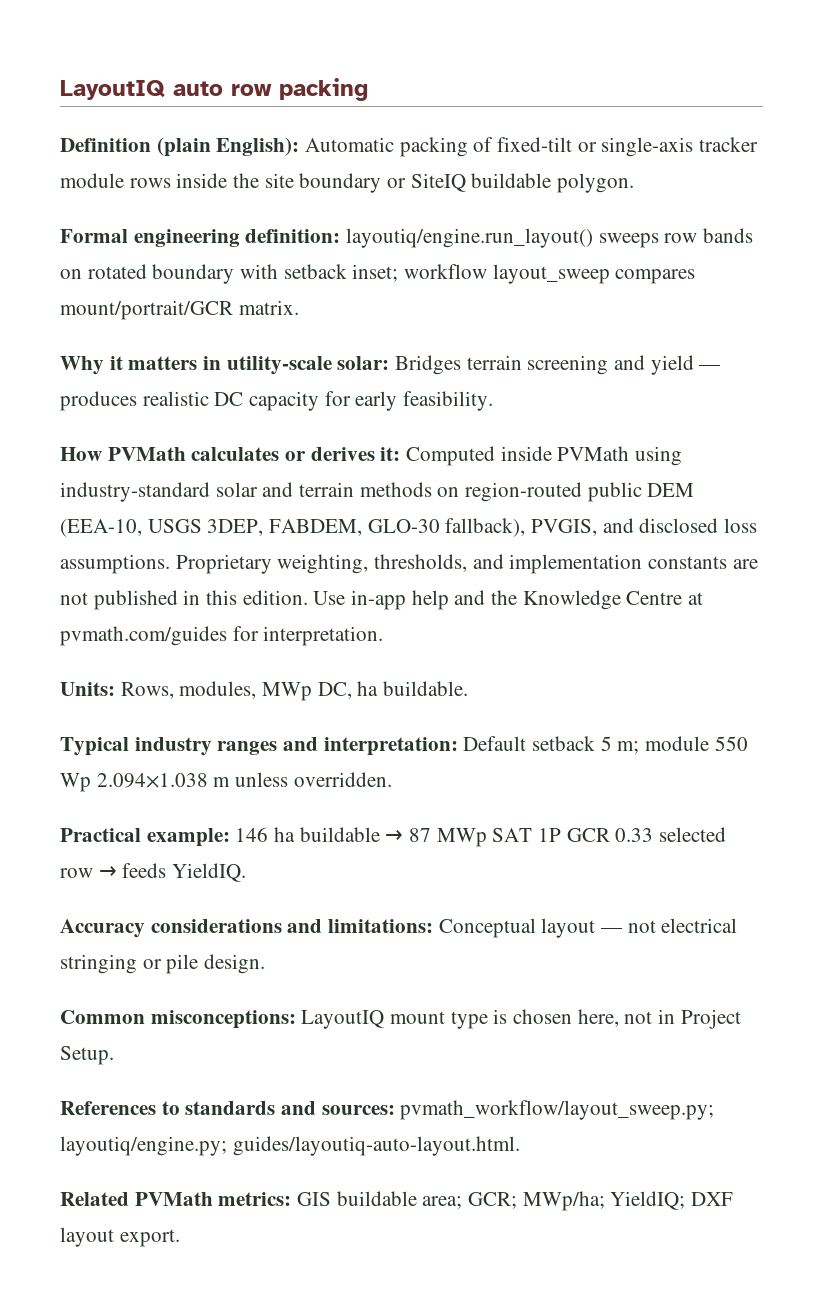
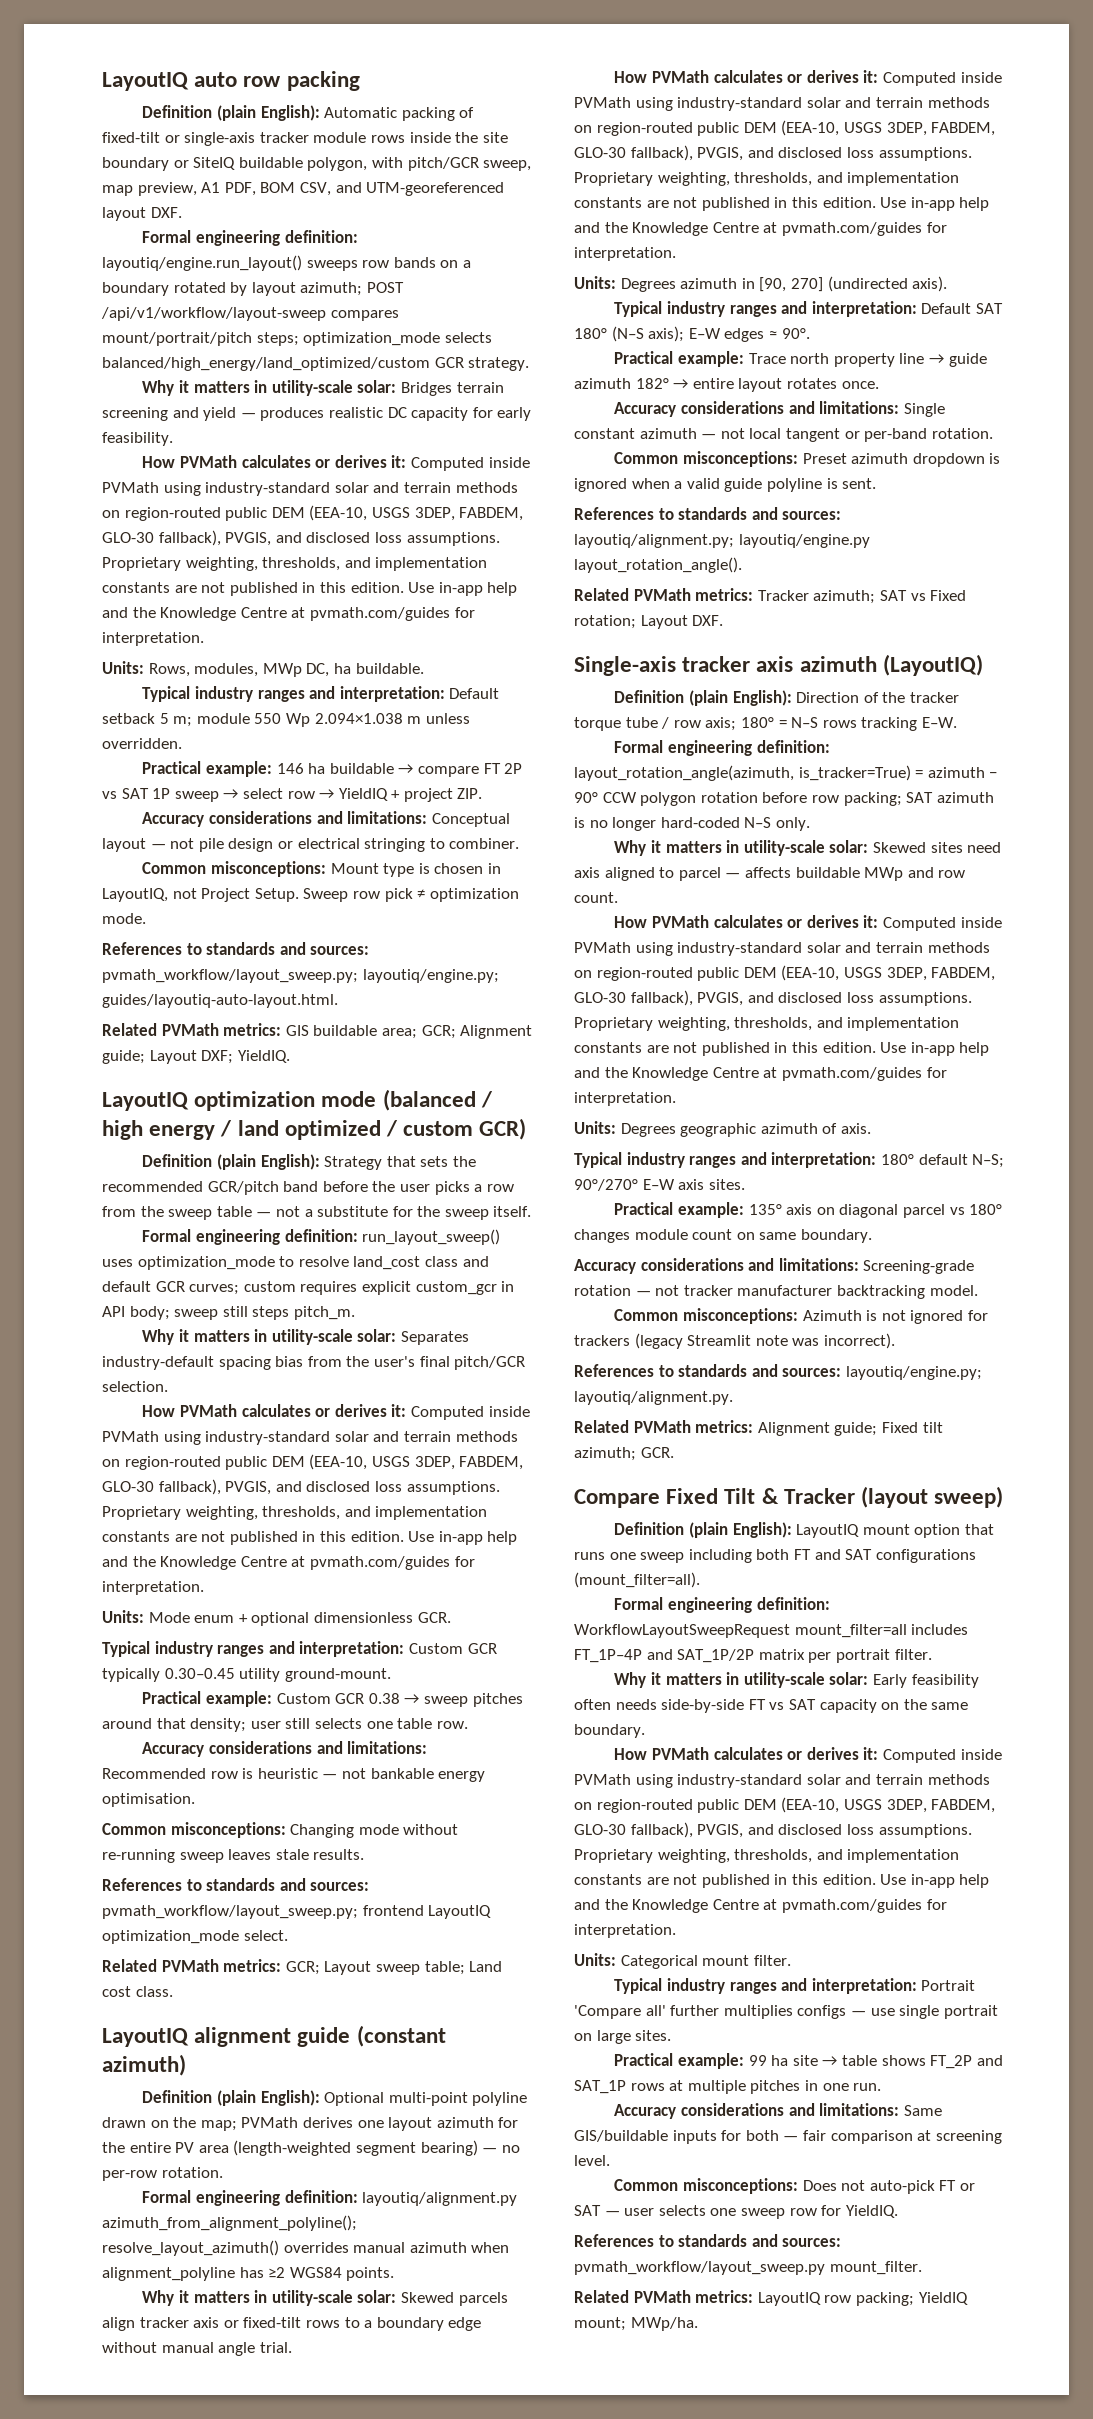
[557,173,635,193] polygon. -> [307,157,532,171] [102,182,505,196] [102,207,182,221] polygon, with pitch/GCR sweep, map preview, A1 PDF, BOM CSV, and UTM-georeferenced layout DXF.
[87,264,696,284] [60,300,299,320] rotated boundary with setback inset; workflow layout_sweep compares mount/portrait/GCR matrix. -> [462,260,471,268] [102,282,404,296] [101,307,399,321] [102,332,492,346] [102,357,530,371] a boundary rotated by layout azimuth; POST /api/v1/workflow/layout-sweep compares mount/portrait/pitch steps; optimization_mode selects balanced/high_energy/land_optimized/custom GCR strategy.
[409,827,727,847] [60,863,247,882] 87 MWp SAT 1P GCR 0.33 selected row → feeds YieldIQ. -> [417,763,523,777] [102,788,483,802] compare FT 2P vs SAT 1P sweep → select row → YieldIQ + project ZIP.
[661,918,738,933] [60,954,266,974] [60,1010,446,1029] electrical stringing or pile design. // Common misconceptions: LayoutIQ mount -> [198,838,520,852] [142,861,379,877] pile design or electrical stringing to combiner. // Common misconceptions: Mount
[577,1009,676,1027] here, not in -> [487,863,501,874] [102,888,197,902] in LayoutIQ, not
(114, 1055) none -> [303,888,519,902] [102,913,146,924] Sweep row pick ≠ optimization mode.
[522,1191,734,1211] [60,1227,180,1247] MWp/ha; YieldIQ; DXF layout export. -> [460,1025,533,1039] [102,1050,290,1064] [102,1089,493,1111] [102,1118,527,1140] [142,1154,476,1170] [102,1181,514,1195] [102,1206,532,1220] [142,1229,501,1245] [102,1256,489,1270] [102,1281,515,1295] [102,1306,355,1320] [142,1329,469,1345] [102,1356,526,1370] [102,1381,168,1392] [142,1404,530,1420] [102,1431,518,1445] [102,1454,524,1470] [102,1479,500,1495] [102,1506,488,1520] [102,1531,518,1545] [102,1556,475,1570] [102,1581,204,1595] [102,1610,451,1626] [102,1641,497,1657] [102,1668,391,1682] [142,1691,523,1707] [102,1718,468,1732] [142,1741,428,1757] [102,1768,486,1782] [102,1793,195,1807] [102,1822,459,1838] [102,1849,365,1863] [102,1878,370,1891] [102,1905,492,1919] [102,1930,288,1944] [102,1959,503,1975] [102,1986,173,1997] [102,2025,446,2047] [102,2054,186,2076] [142,2090,528,2106] [102,2117,519,2131] [102,2140,520,2156] [102,2167,223,2181] [142,2190,518,2206] [102,2215,357,2231] [102,2240,510,2256] [102,2267,395,2281] [142,2290,508,2306] [102,2317,482,2331] [102,2342,292,2356] [614,70,1002,86] [574,97,990,111] [574,120,996,136] [574,145,972,161] [574,172,960,186] [574,197,990,211] [574,222,947,236] [574,247,676,261] [574,276,948,292] [614,301,1003,317] [574,326,810,342] [614,351,987,367] [574,378,879,392] [614,401,945,417] [574,428,993,442] [614,451,1001,467] [574,478,877,492] [574,507,842,520] [574,534,870,548] [574,557,742,573] [574,588,967,604] [574,615,724,629] [574,654,983,676] [614,690,959,706] [574,717,957,731] [614,740,830,756] [574,765,998,781] [574,792,994,806] [574,817,810,831] [614,840,1002,856] [574,867,966,881] [574,892,618,903] [614,915,1002,931] [574,942,990,956] [574,965,996,981] [574,990,972,1006] [574,1017,960,1031] [574,1042,990,1056] [574,1067,947,1081] [574,1092,676,1106] [574,1121,871,1137] [574,1152,1005,1168] [574,1179,745,1191] [614,1202,1003,1218] [574,1229,872,1243] [574,1258,975,1274] [574,1285,978,1299] [614,1308,988,1324] [574,1333,895,1349] [574,1364,982,1380] [574,1391,733,1405] [574,1420,943,1436] [574,1447,674,1461] [574,1486,1004,1508] [614,1522,994,1538] [574,1549,976,1563] [574,1572,700,1588] [614,1597,830,1613] [574,1624,969,1638] [574,1649,932,1663] [614,1672,979,1688] [574,1699,969,1713] [574,1724,645,1738] [614,1747,1002,1763] [574,1774,990,1788] [574,1797,996,1813] [574,1822,972,1838] [574,1849,960,1863] [574,1874,990,1888] [574,1899,947,1913] [574,1924,676,1938] [574,1953,791,1969] [614,1978,976,1994] [574,2005,998,2019] [574,2030,672,2044] [614,2053,1003,2069] [574,2080,882,2094] [614,2103,942,2119] [574,2130,1002,2144] [574,2155,610,2166] [614,2178,975,2194] [574,2205,898,2219] [574,2234,842,2247] [574,2261,922,2275] [574,2290,968,2306] [574,2317,698,2331] Alignment guide; Layout DXF; YieldIQ. // LayoutIQ optimization mode (balanced / high energy / land optimized / custom GCR) // Definition (plain English): Strategy that sets the recommended GCR/pitch band before the user picks a row from the sweep table — not a substitute for the sweep itself. // Formal engineering definition: run_layout_sweep() uses optimization_mode to resolve land_cost class and default GCR curves; custom requires explicit custom_gcr in API body; sweep still steps pitch_m. // Why it matters in utility-scale solar: Separates industry-default spacing bias from the user's final pitch/GCR selection. // How PVMath calculates or derives it: Computed inside PVMath using industry-standard solar and terrain methods on region-routed public DEM (EEA-10, USGS 3DEP, FABDEM, GLO-30 fallback), PVGIS, and disclosed loss assumptions. Proprietary weighting, thresholds, and implementation constants are not published in this edition. Use in-app help and the Knowledge Centre at pvmath.com/guides for interpretation. // Units: Mode enum + optional dimensionless GCR. // Typical industry ranges and interpretation: Custom GCR typically 0.30–0.45 utility ground-mount. // Practical example: Custom GCR 0.38 → sweep pitches around that density; user still selects one table row. // Accuracy considerations and limitations: Recommended row is heuristic — not bankable energy optimisation. // Common misconceptions: Changing mode without re-running sweep leaves stale results. // References to standards and sources: pvmath_workflow/layout_sweep.py; frontend LayoutIQ optimization_mode select. // Related PVMath metrics: GCR; Layout sweep table; Land cost class. // LayoutIQ alignment guide (constant azimuth) // Definition (plain English): Optional multi-point polyline drawn on the map; PVMath derives one layout azimuth for the entire PV area (length-weighted segment bearing) — no per-row rotation. // Formal engineering definition: layoutiq/alignment.py azimuth_from_alignment_polyline(); resolve_layout_azimuth() overrides manual azimuth when alignment_polyline has ≥2 WGS84 points. // Why it matters in utility-scale solar: Skewed parcels align tracker axis or fixed-tilt rows to a boundary edge without manual angle trial. // How PVMath calculates or derives it: Computed inside PVMath using industry-standard solar and terrain methods on region-routed public DEM (EEA-10, USGS 3DEP, FABDEM, GLO-30 fallback), PVGIS, and disclosed loss assumptions. Proprietary weighting, thresholds, and implementation constants are not published in this edition. Use in-app help and the Knowledge Centre at pvmath.com/guides for interpretation. // Units: Degrees azimuth in [90, 270] (undirected axis). // Typical industry ranges and interpretation: Default SAT 180° (N–S axis); E–W edges ≈ 90°. // Practical example: Trace north property line → guide azimuth 182° → entire layout rotates once. // Accuracy considerations and limitations: Single constant azimuth — not local tangent or per-band rotation. // Common misconceptions: Preset azimuth dropdown is ignored when a valid guide polyline is sent. // References to standards and sources: layoutiq/alignment.py; layoutiq/engine.py layout_rotation_angle(). // Related PVMath metrics: Tracker azimuth; SAT vs Fixed rotation; Layout DXF. // Single-axis tracker axis azimuth (LayoutIQ) // Definition (plain English): Direction of the tracker torque tube / row axis; 180° = N–S rows tracking E–W. // Formal engineering definition: layout_rotation_angle(azimuth, is_tracker=True) = azimuth − 90° CCW polygon rotation before row packing; SAT azimuth is no longer hard-coded N–S only. // Why it matters in utility-scale solar: Skewed sites need axis aligned to parcel — affects buildable MWp and row count. // How PVMath calculates or derives it: Computed inside PVMath using industry-standard solar and terrain methods on region-routed public DEM (EEA-10, USGS 3DEP, FABDEM, GLO-30 fallback), PVGIS, and disclosed loss assumptions. Proprietary weighting, thresholds, and implementation constants are not published in this edition. Use in-app help and the Knowledge Centre at pvmath.com/guides for interpretation. // Units: Degrees geographic azimuth of axis. // Typical industry ranges and interpretation: 180° default N–S; 90°/270° E–W axis sites. // Practical example: 135° axis on diagonal parcel vs 180° changes module count on same boundary. // Accuracy considerations and limitations: Screening-grade rotation — not tracker manufacturer backtracking model. // Common misconceptions: Azimuth is not ignored for trackers (legacy Streamlit note was incorrect). // References to standards and sources: layoutiq/engine.py; layoutiq/alignment.py. // Related PVMath metrics: Alignment guide; Fixed tilt azimuth; GCR. // Compare Fixed Tilt & Tracker (layout sweep) // Definition (plain English): LayoutIQ mount option that runs one sweep including both FT and SAT configurations (mount_filter=all). // Formal engineering definition: WorkflowLayoutSweepRequest mount_filter=all includes FT_1P–4P and SAT_1P/2P matrix per portrait filter. // Why it matters in utility-scale solar: Early feasibility often needs side-by-side FT vs SAT capacity on the same boundary. // How PVMath calculates or derives it: Computed inside PVMath using industry-standard solar and terrain methods on region-routed public DEM (EEA-10, USGS 3DEP, FABDEM, GLO-30 fallback), PVGIS, and disclosed loss assumptions. Proprietary weighting, thresholds, and implementation constants are not published in this edition. Use in-app help and the Knowledge Centre at pvmath.com/guides for interpretation. // Units: Categorical mount filter. // Typical industry ranges and interpretation: Portrait 'Compare all' further multiplies configs — use single portrait on large sites. // Practical example: 99 ha site → table shows FT_2P and SAT_1P rows at multiple pitches in one run. // Accuracy considerations and limitations: Same GIS/buildable inputs for both — fair comparison at screening level. // Common misconceptions: Does not auto-pick FT or SAT — user selects one sweep row for YieldIQ. // References to standards and sources: pvmath_workflow/layout_sweep.py mount_filter. // Related PVMath metrics: LayoutIQ row packing; YieldIQ mount; MWp/ha.

